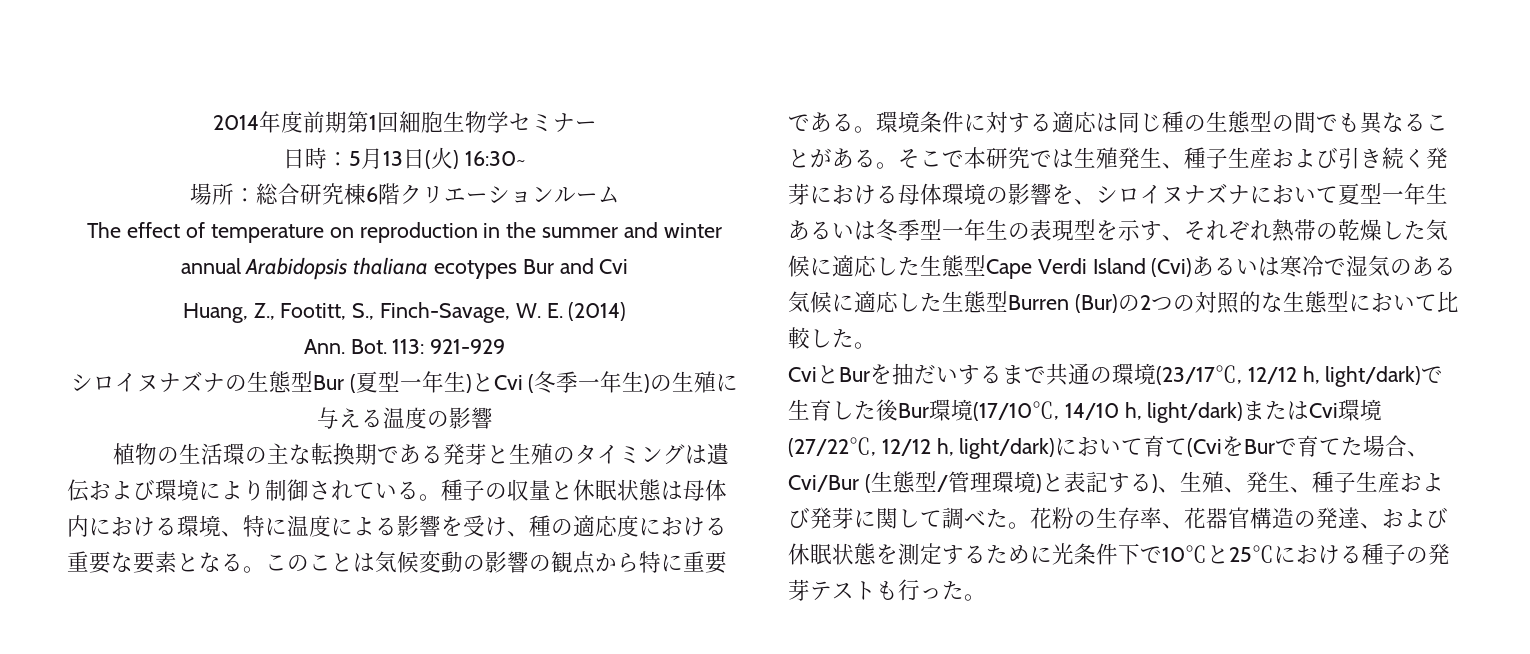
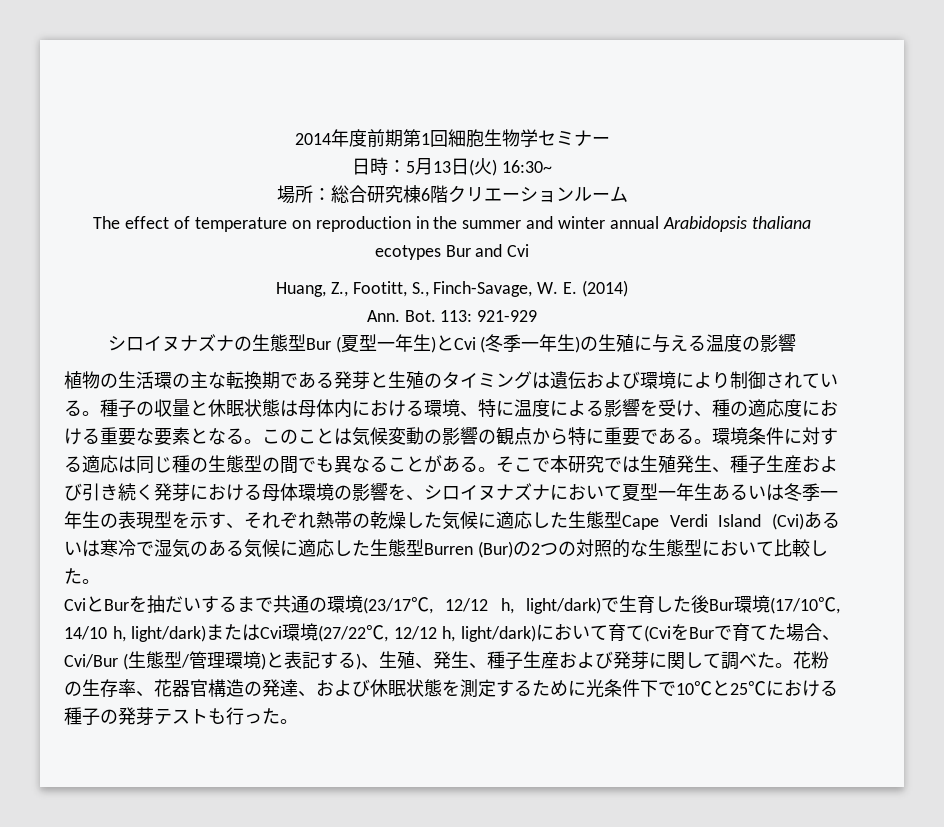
[920,219,942,240] 型 -> (820, 492) none

